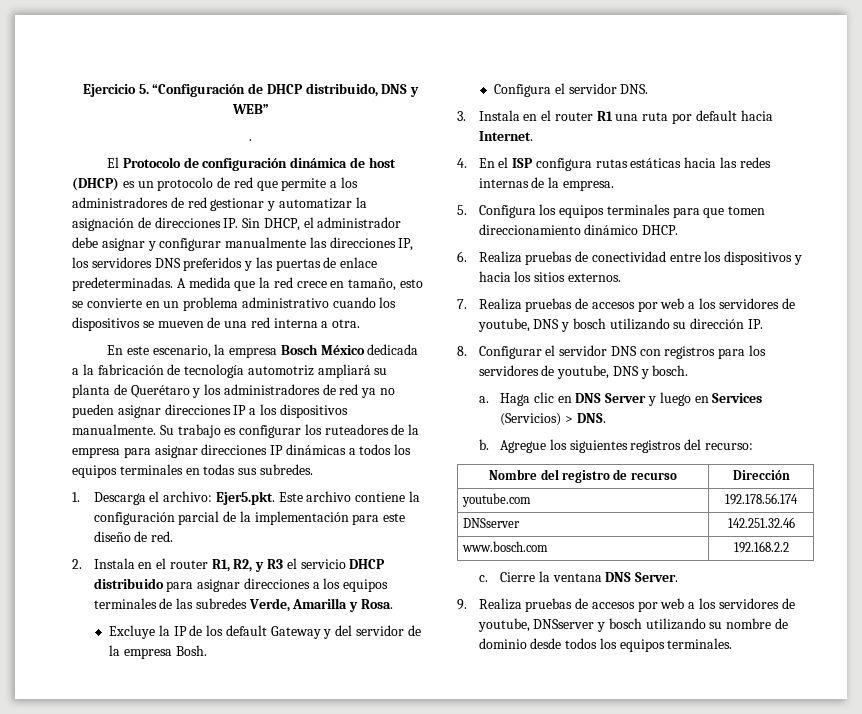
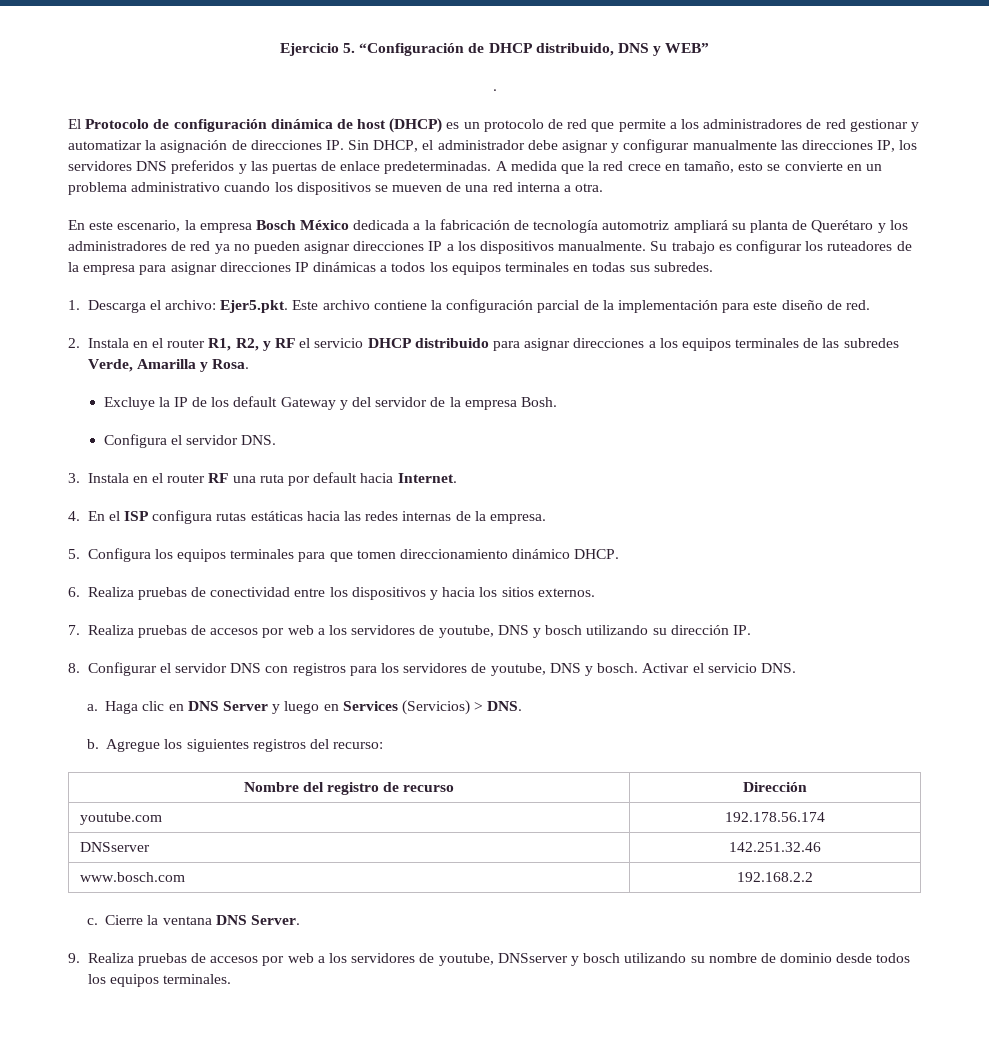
[267,559,284,569] R3 -> [275,338,296,348] RF
[596,111,613,121] R1 -> [208,473,229,483] RF
(689, 370) none -> [642,663,796,673] Activar el servicio DNS.

